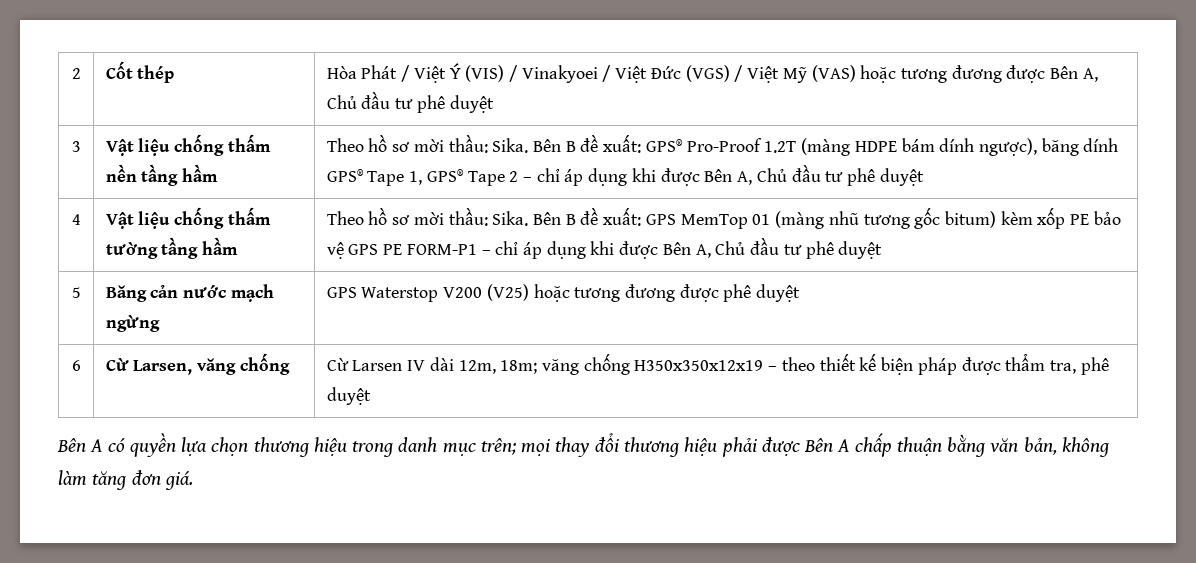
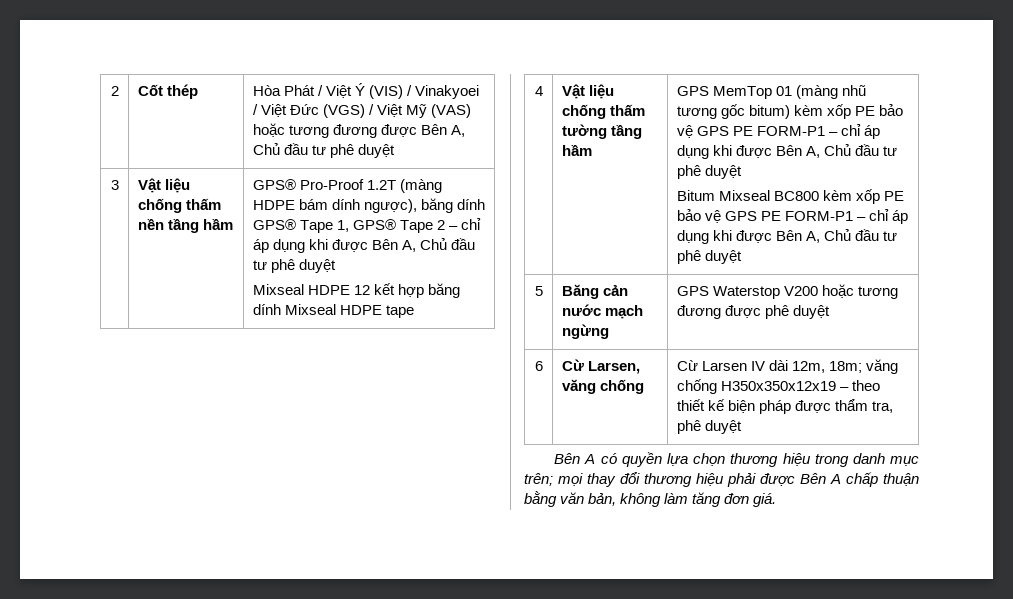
[326,134,642,153] Theo hồ sơ mời thầu: Sika. Bên B đề xuất: -> (233, 224) none
(924, 177) none -> [252,283,461,298] [252,304,415,318] // Mixseal HDPE 12 kết hợp băng dính Mixseal HDPE tape
[326,207,642,226] Theo hồ sơ mời thầu: Sika. Bên B đề xuất: -> (592, 150) none
(883, 250) none -> [676,189,905,204] [676,209,909,224] [676,229,898,244] [676,250,742,264] // Bitum Mixseal BC800 kèm xốp PE bảo vệ GPS PE FORM-P1 – chỉ áp dụng khi được Bên A, Chủ đầu tư phê duyệt
[486,284,529,301] (V25) -> (818, 291) none

